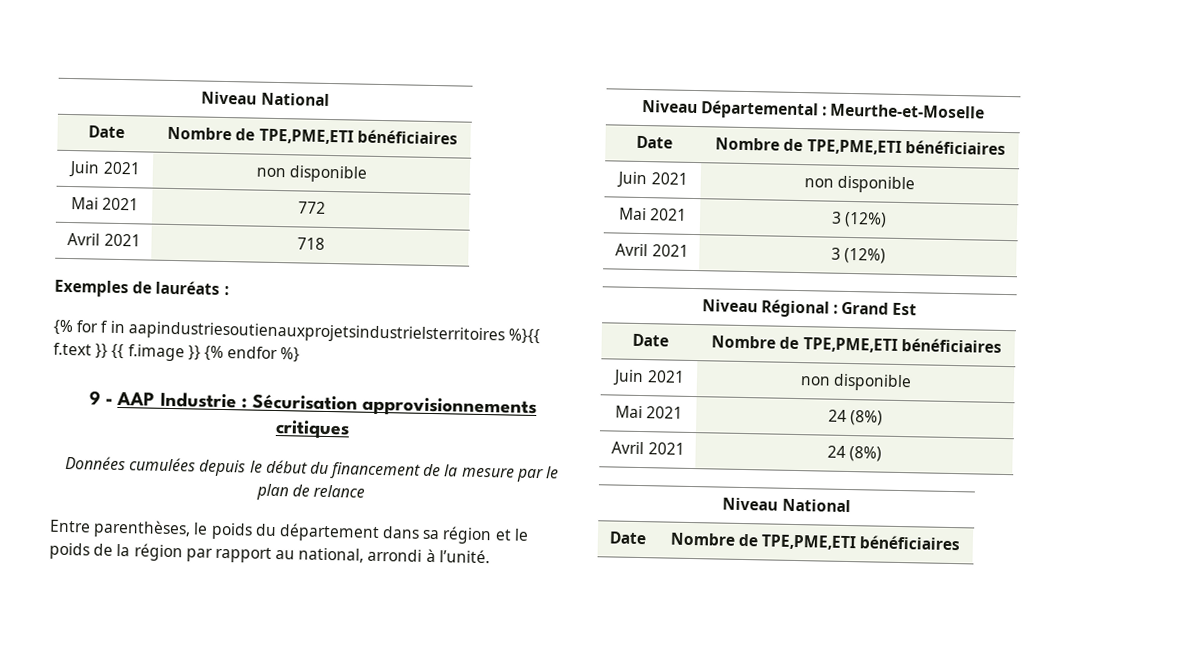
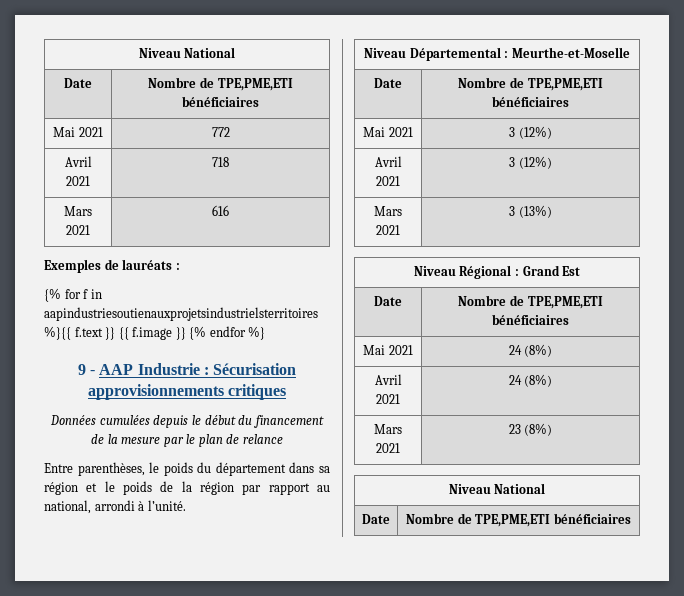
[201,91,330,106] [87,125,125,139] [167,126,458,145] [68,160,141,178] [255,165,368,183] Niveau National // Date | Nombre de TPE,PME,ETI bénéficiaires // Juin 2021 | non disponible -> [138,47,236,58] [64,78,92,88] [148,77,293,91] [182,96,259,107] Niveau National // Date | Nombre de TPE,PME,ETI bénéficiaires
(325, 243) none -> [64,206,92,216] [66,225,90,235] [212,205,229,216] // Mars 2021 | 616
[616,171,688,189] [803,175,916,194] // Juin 2021 | non disponible -> (569, 101) none
(887, 255) none -> [374,206,402,216] [376,225,400,235] [509,205,552,218] // Mars 2021 | 3 (13%)
[612,369,685,387] [799,373,913,392] // Juin 2021 | non disponible -> (569, 319) none
(883, 454) none -> [374,424,402,434] [376,443,400,453] [508,423,553,436] // Mars 2021 | 23 (8%)

